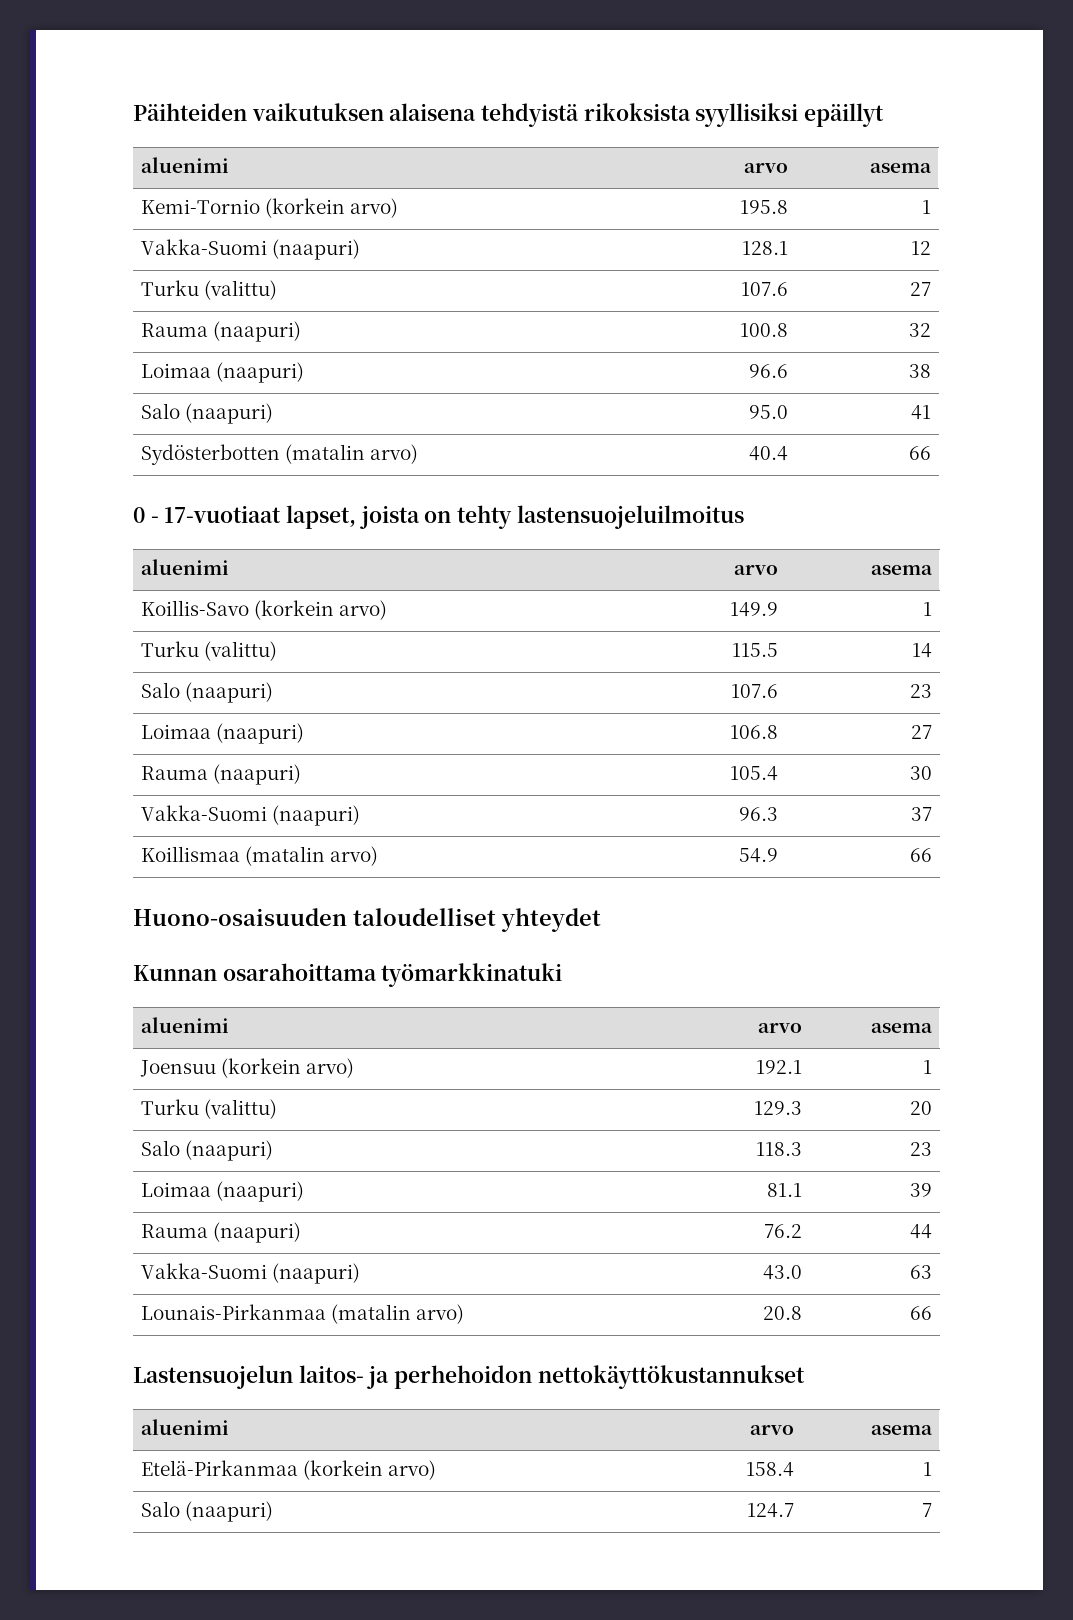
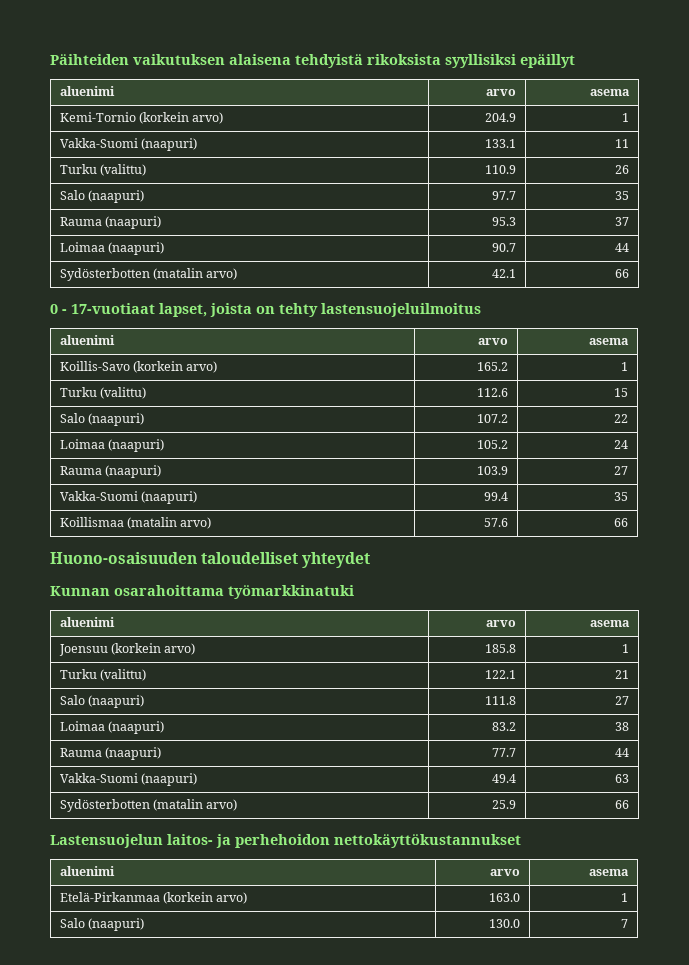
[739,200,788,214] 195.8 -> [485,113,517,122] 204.9
[741,241,788,255] [910,241,931,255] [141,280,278,300] [740,282,788,296] [909,282,931,296] [141,321,302,342] [739,323,788,337] [908,323,931,337] [141,362,305,383] [748,364,788,378] [908,364,931,378] [141,403,274,424] [748,405,788,419] [910,405,931,420] [141,444,419,465] [748,446,788,461] 128.1 | 12 // Turku (valittu) | 107.6 | 27 // Rauma (naapuri) | 100.8 | 32 // Loimaa (naapuri) | 96.6 | 38 // Salo (naapuri) | 95.0 | 41 // Sydösterbotten (matalin arvo) | 40.4 -> [485,139,517,148] [615,139,630,148] [59,164,147,176] [485,165,517,174] [615,165,630,174] [59,190,145,203] [492,191,517,200] [615,191,630,200] [59,216,162,229] [492,217,517,226] [615,217,630,226] [59,242,165,255] [492,243,517,252] [615,243,630,252] [59,268,238,281] [492,269,517,278] 133.1 | 11 // Turku (valittu) | 110.9 | 26 // Salo (naapuri) | 97.7 | 35 // Rauma (naapuri) | 95.3 | 37 // Loimaa (naapuri) | 90.7 | 44 // Sydösterbotten (matalin arvo) | 42.1
[729,602,778,617] [922,602,932,616] [141,641,278,661] [731,643,778,657] [911,643,932,658] [141,682,274,703] [730,684,778,698] [909,684,932,698] [141,723,305,744] [729,725,778,739] [910,725,932,739] [141,764,302,785] [729,766,778,781] [909,766,932,780] [141,805,361,826] [738,807,778,821] [910,807,932,821] 149.9 | 1 // Turku (valittu) | 115.5 | 14 // Salo (naapuri) | 107.6 | 23 // Loimaa (naapuri) | 106.8 | 27 // Rauma (naapuri) | 105.4 | 30 // Vakka-Suomi (naapuri) | 96.3 | 37 -> [477,362,509,371] [621,362,629,371] [59,387,147,399] [477,388,509,397] [614,388,629,397] [59,413,145,426] [477,414,509,423] [614,414,629,423] [59,439,165,452] [477,440,509,449] [614,440,629,449] [59,465,162,478] [477,466,509,475] [614,466,629,475] [59,491,198,504] [484,492,509,501] [614,492,629,501] 165.2 | 1 // Turku (valittu) | 112.6 | 15 // Salo (naapuri) | 107.2 | 22 // Loimaa (naapuri) | 105.2 | 24 // Rauma (naapuri) | 103.9 | 27 // Vakka-Suomi (naapuri) | 99.4 | 35
[738,848,778,863] 54.9 -> [484,518,509,527] 57.6
[755,1060,802,1074] [922,1060,932,1074] [141,1099,278,1119] [753,1101,802,1115] [909,1101,932,1115] [141,1140,274,1161] [755,1142,802,1156] [909,1142,932,1156] [141,1181,305,1202] [766,1183,802,1197] [909,1183,932,1197] [141,1222,302,1243] [763,1224,802,1238] 192.1 | 1 // Turku (valittu) | 129.3 | 20 // Salo (naapuri) | 118.3 | 23 // Loimaa (naapuri) | 81.1 | 39 // Rauma (naapuri) | 76.2 -> [485,644,517,653] [622,644,630,653] [59,669,147,681] [485,670,517,679] [615,670,630,679] [59,695,145,708] [485,696,517,705] [615,696,630,705] [59,721,165,734] [492,722,517,731] [615,722,630,731] [59,747,162,760] [492,748,517,757] 185.8 | 1 // Turku (valittu) | 122.1 | 21 // Salo (naapuri) | 111.8 | 27 // Loimaa (naapuri) | 83.2 | 38 // Rauma (naapuri) | 77.7
[762,1265,802,1280] 43.0 -> [492,774,517,783] 49.4
[141,1304,465,1324] [762,1306,802,1320] Lounais-Pirkanmaa (matalin arvo) | 20.8 -> [59,799,238,812] [492,800,517,809] Sydösterbotten (matalin arvo) | 25.9
[745,1462,794,1477] 158.4 -> [489,893,521,902] 163.0
[746,1503,794,1518] 124.7 -> [489,919,521,928] 130.0

